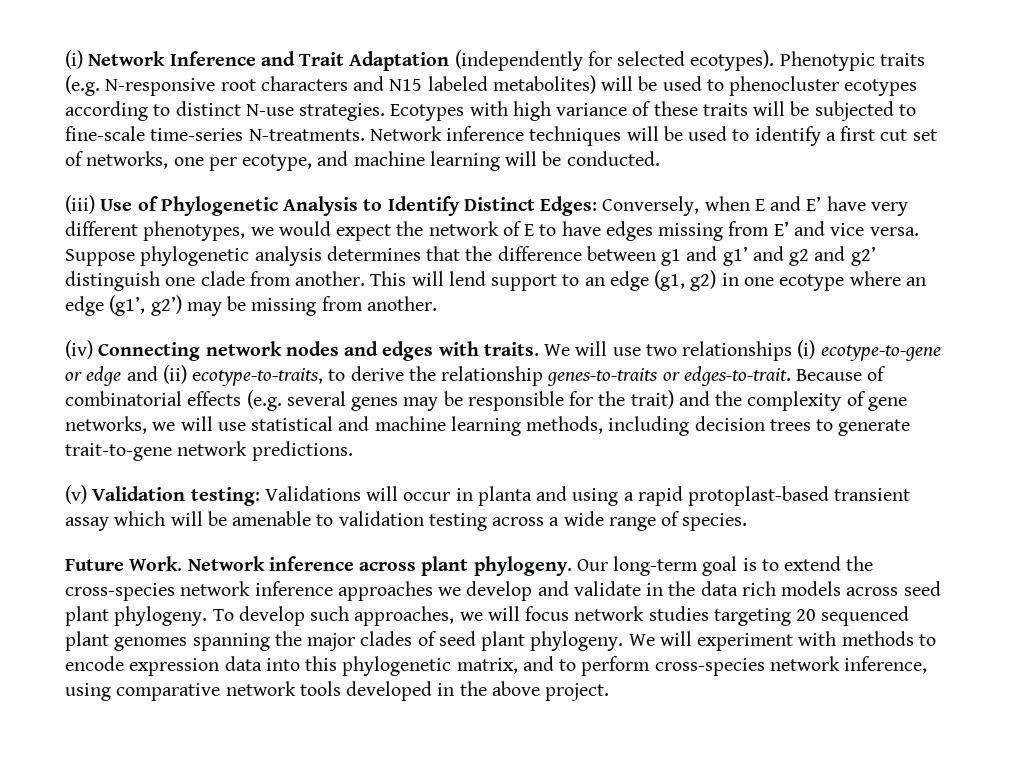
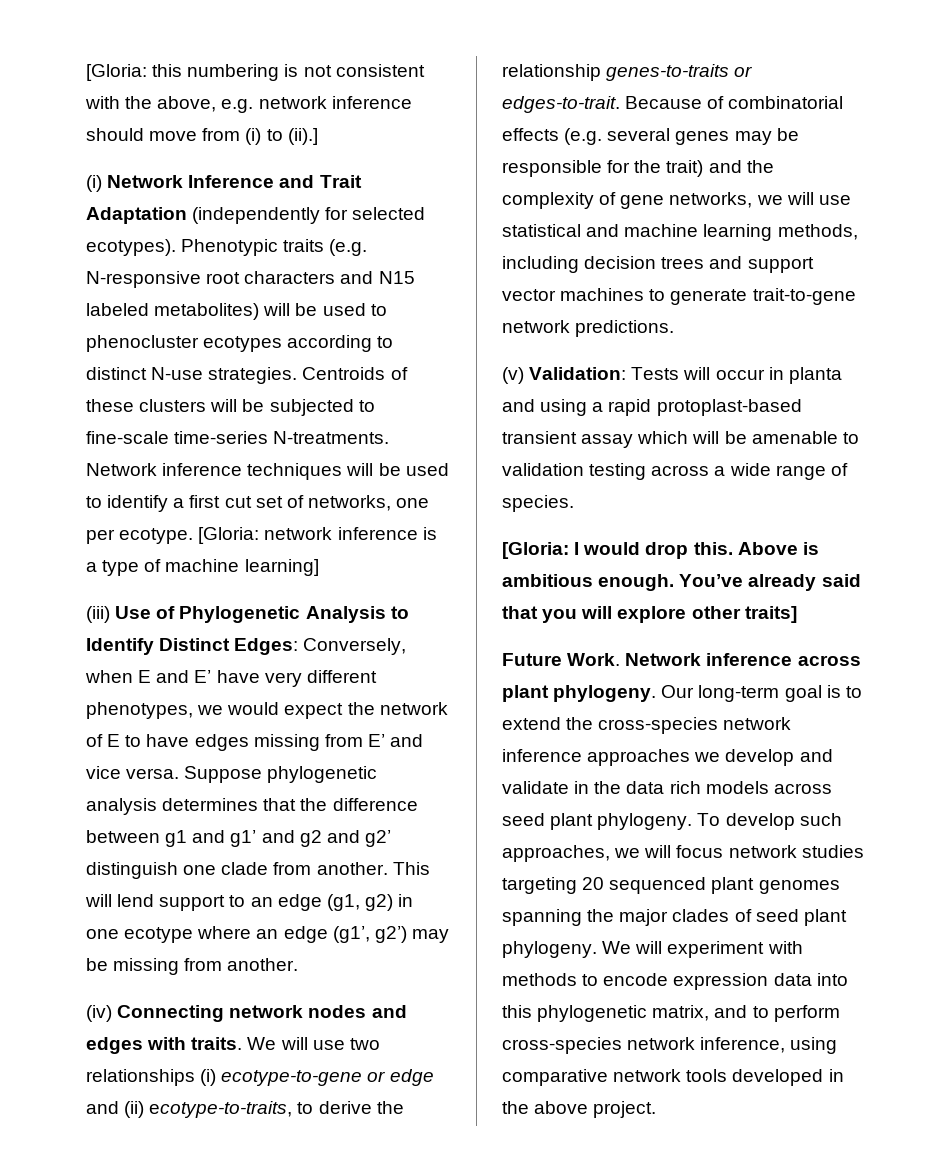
(65, 59) none -> [86,64,425,81] [85,96,412,113] [86,128,318,145] [Gloria: this numbering is not consistent with the above, e.g. network inference should move from (i) to (ii).] //
[390,101,628,121] Ecotypes with high variance -> [302,367,386,380] Centroids
[702,103,748,116] traits -> [139,399,207,412] clusters
[242,151,660,171] ecotype, and machine learning will be conducted. -> [119,527,437,544] [86,559,319,576] ecotype. [Gloria: network inference is a type of machine learning]
(811, 425) none -> [709,256,814,273] [502,288,645,301] and support vector machines
[92,486,361,506] Validation testing: Validations -> [529,367,680,380] Validation: Tests
(748, 522) none -> [502,542,819,559] [502,574,861,591] [502,606,797,623] // [Gloria: I would drop this. Above is ambitious enough. You’ve already said that you will explore other traits]

